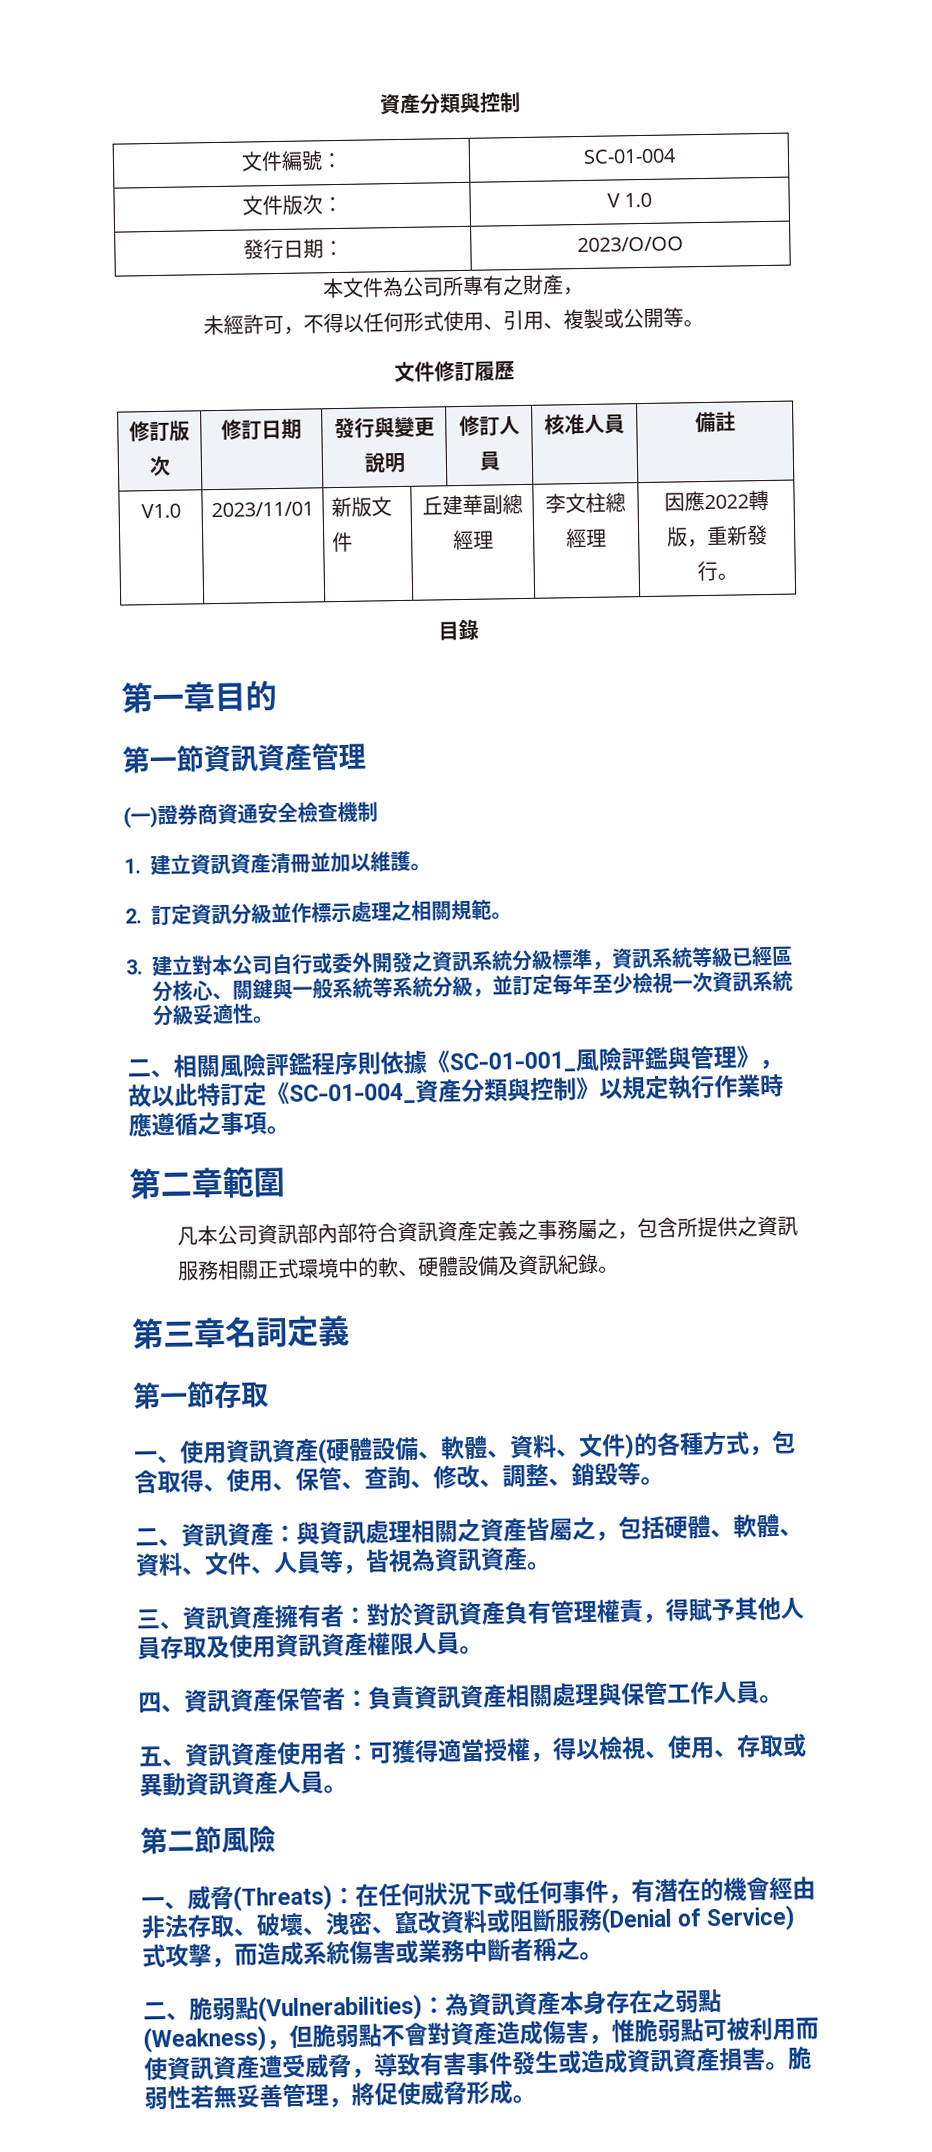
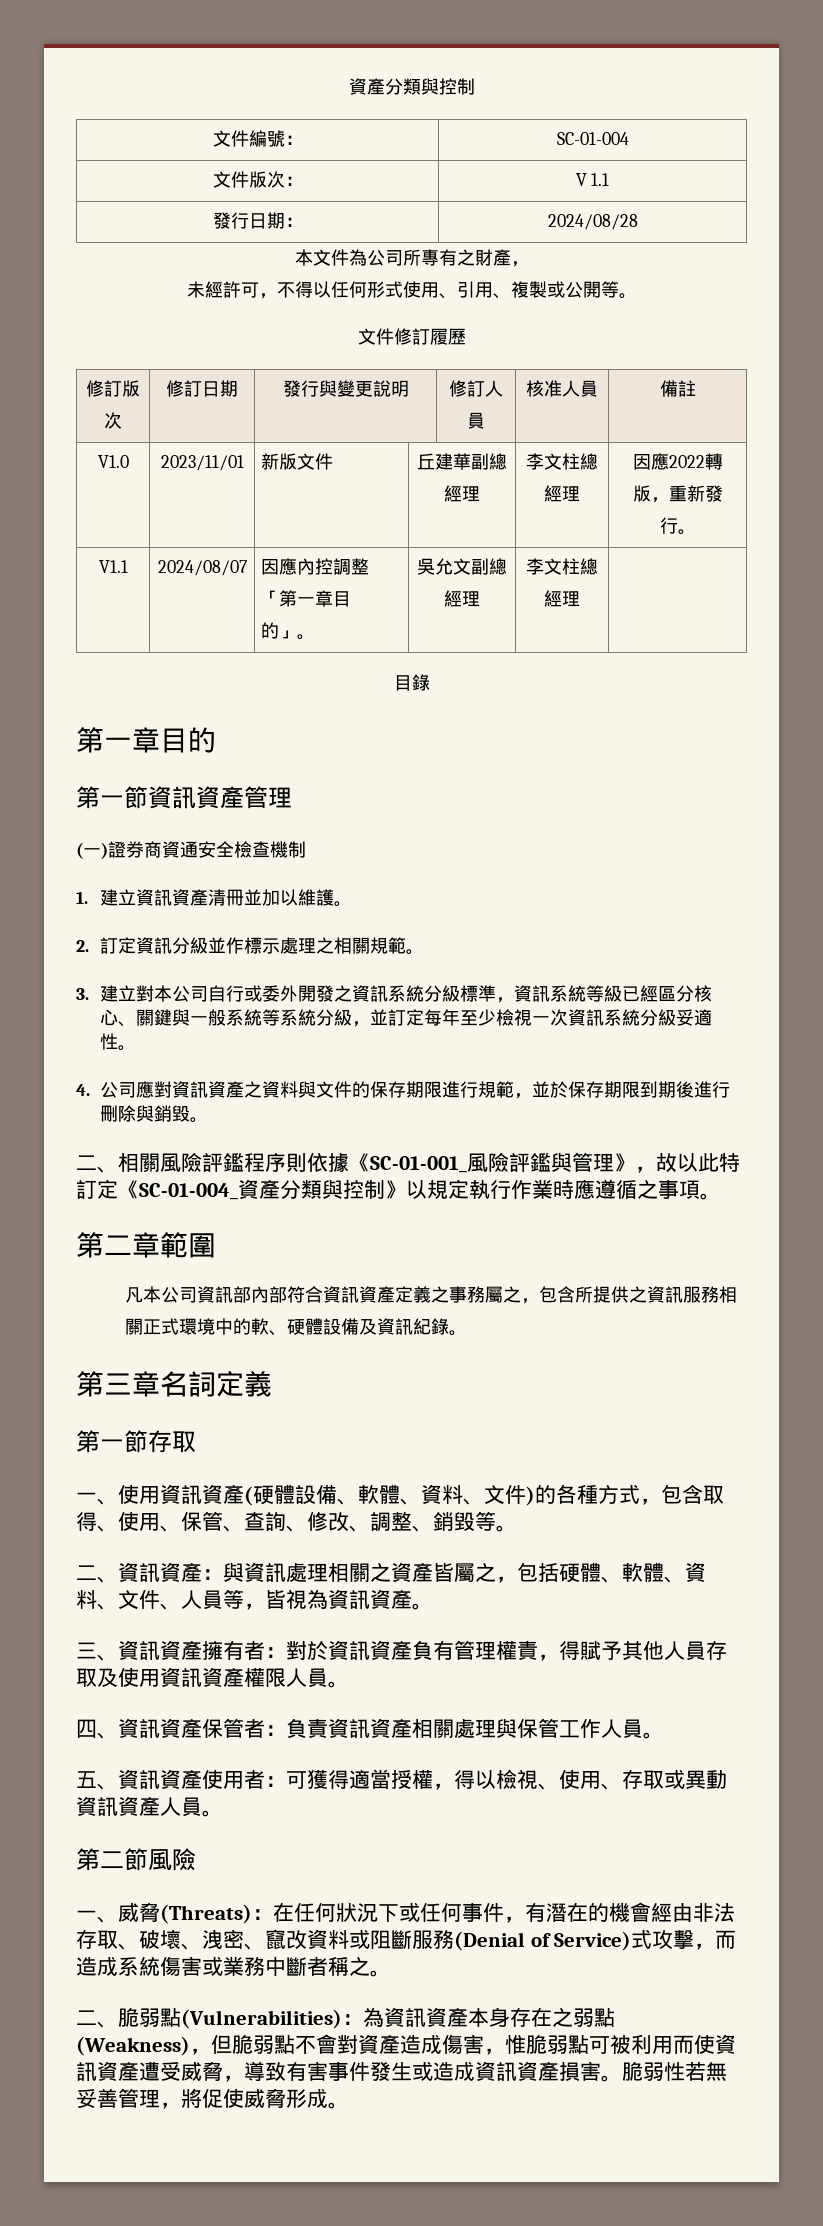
[624,192,653,208] 1.0 -> [591,173,610,186] 1.1
[577,236,684,253] 2023/O/OO -> [547,214,638,230] 2024/08/28
(738, 576) none -> [98,560,128,573] [157,560,248,576] [261,558,370,575] [261,590,352,607] [261,622,316,640] [417,558,507,575] [444,590,480,607] [526,558,598,575] [544,590,580,607] // V1.1 | 2024/08/07 | 因應內控調整「第一章目的」。 | 吳允文副總經理 | 李文柱總經理 |
(274, 1020) none -> [76,1081,731,1099] [100,1105,209,1123] // 4.公司應對資訊資產之資料與文件的保存期限進行規範，並於保存期限到期後進行刪除與銷毀。

